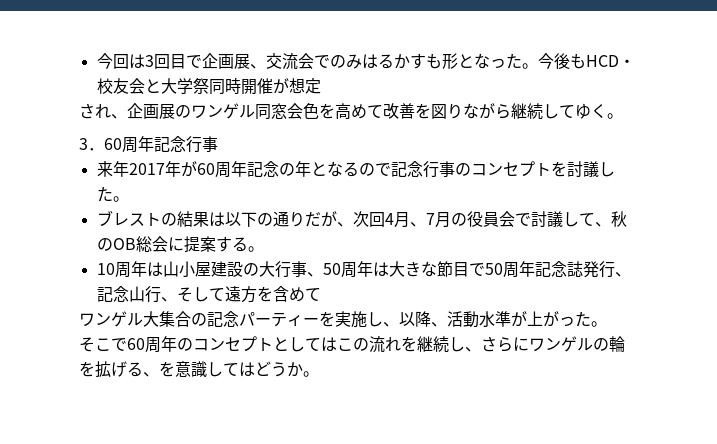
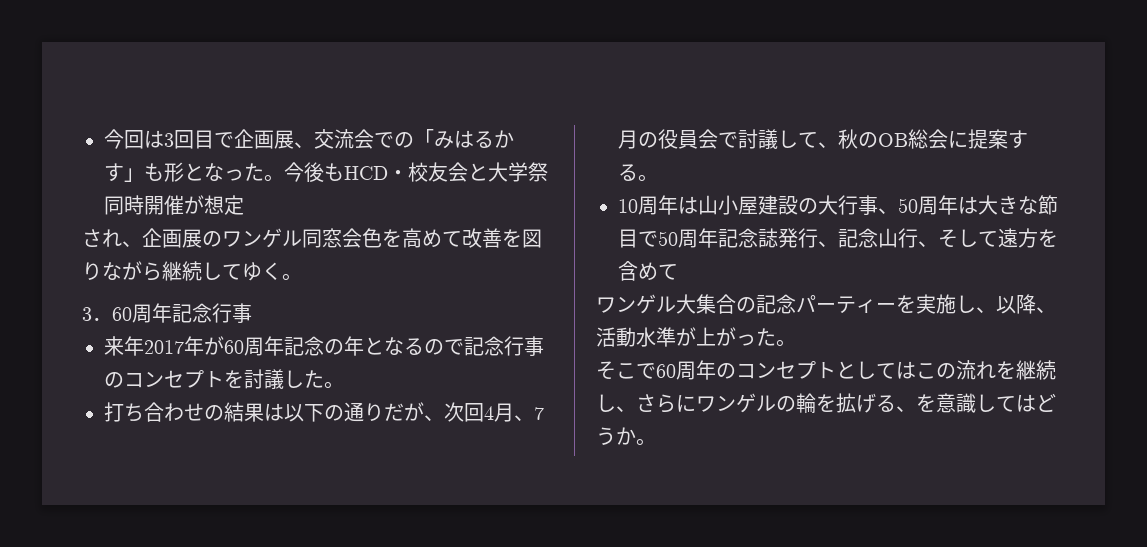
(346, 61) none -> [414,129,434,147] 「
(426, 61) none -> [124,168,144,182] 」
[96,210,161,227] ブレスト -> [104,402,204,422] 打ち合わせ

